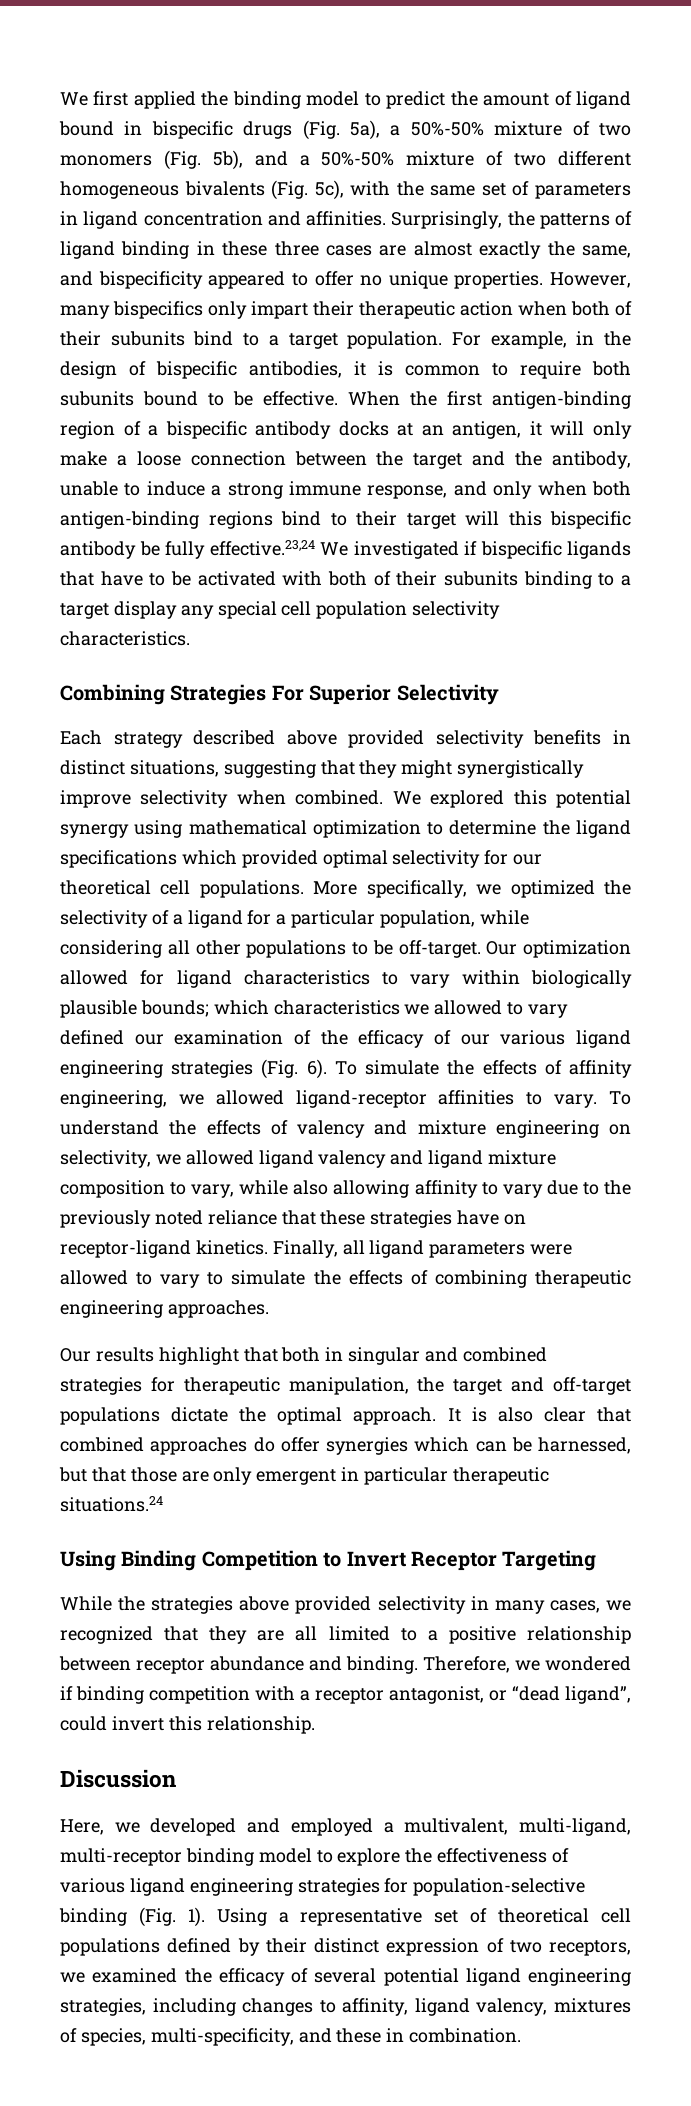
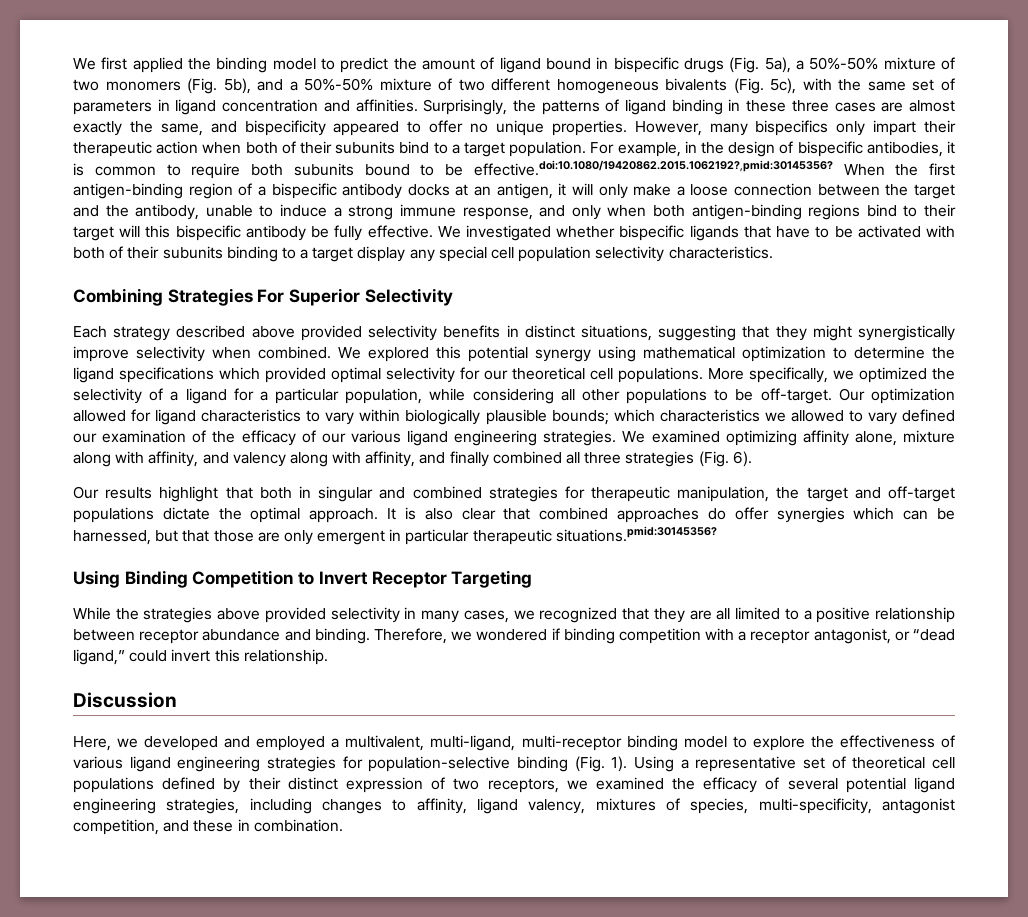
[263,391,338,406] effective. -> [473,160,833,176] effective.doi:10.1080/19420862.2015.1062192?,pmid:30145356?
[209,540,315,556] effective.23,24 -> [367,225,433,238] effective.
[464,541,477,555] if -> [556,226,616,238] whether
[171,1059,632,1079] [60,1090,632,1108] [60,1120,631,1138] [60,1150,557,1168] [60,1180,631,1198] [60,1210,527,1228] [60,1240,573,1258] [60,1270,631,1288] [60,1300,269,1318] strategies (Fig. 6). To simulate the effects of affinity engineering, we allowed ligand-receptor affinities to vary. To understand the effects of valency and mixture engineering on selectivity, we allowed ligand valency and ligand mixture composition to vary, while also allowing affinity to vary due to the previously noted reliance that these strategies have on receptor-ligand kinetics. Finally, all ligand parameters were allowed to vary to simulate the effects of combining therapeutic engineering approaches. -> [543,430,955,446] [73,451,752,467] strategies. We examined optimizing affinity alone, mixture along with affinity, and valency along with affinity, and finally combined all three strategies (Fig. 6).
[60,1496,163,1512] situations.24 -> [555,526,717,542] situations.pmid:30145356?
[565,1686,631,1704] ligand”, -> [73,649,125,665] ligand,”
(294, 2037) none -> [882,798,956,814] [73,819,159,835] antagonist competition,

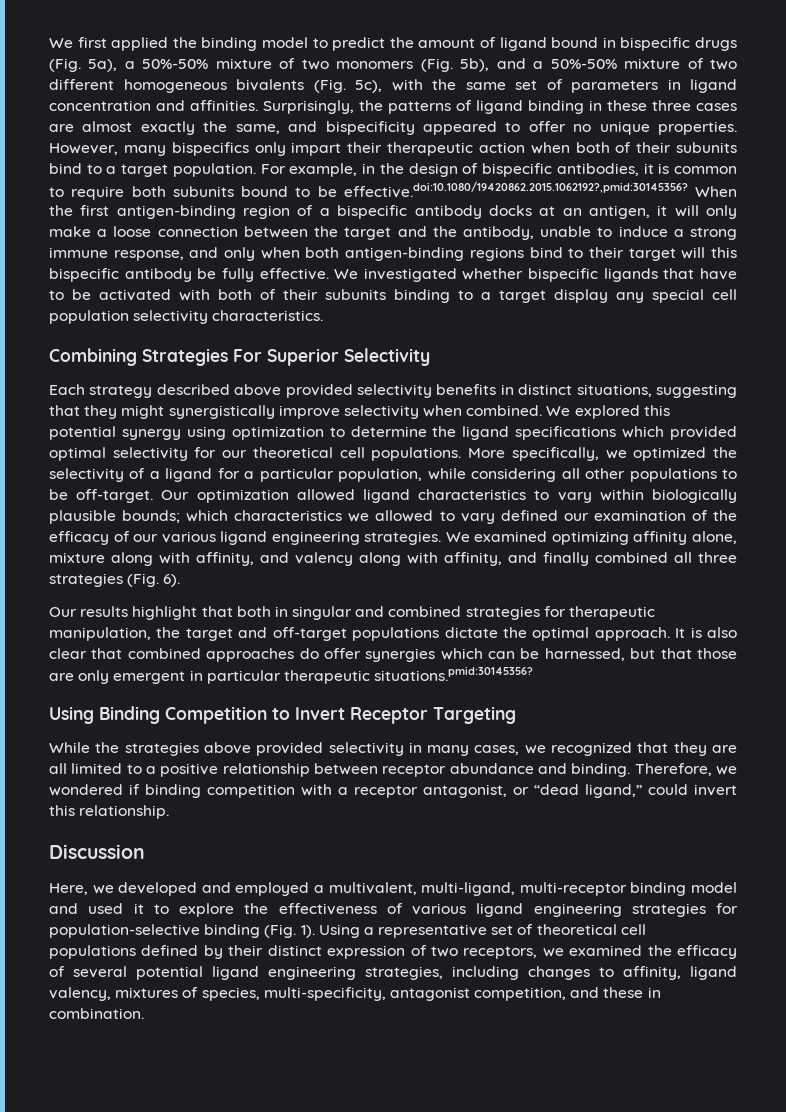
[643,346,735,359] mathematical -> (226, 433) none
[131,409,152,422] for -> (355, 495) none
(727, 742) none -> [49,903,144,914] and used it

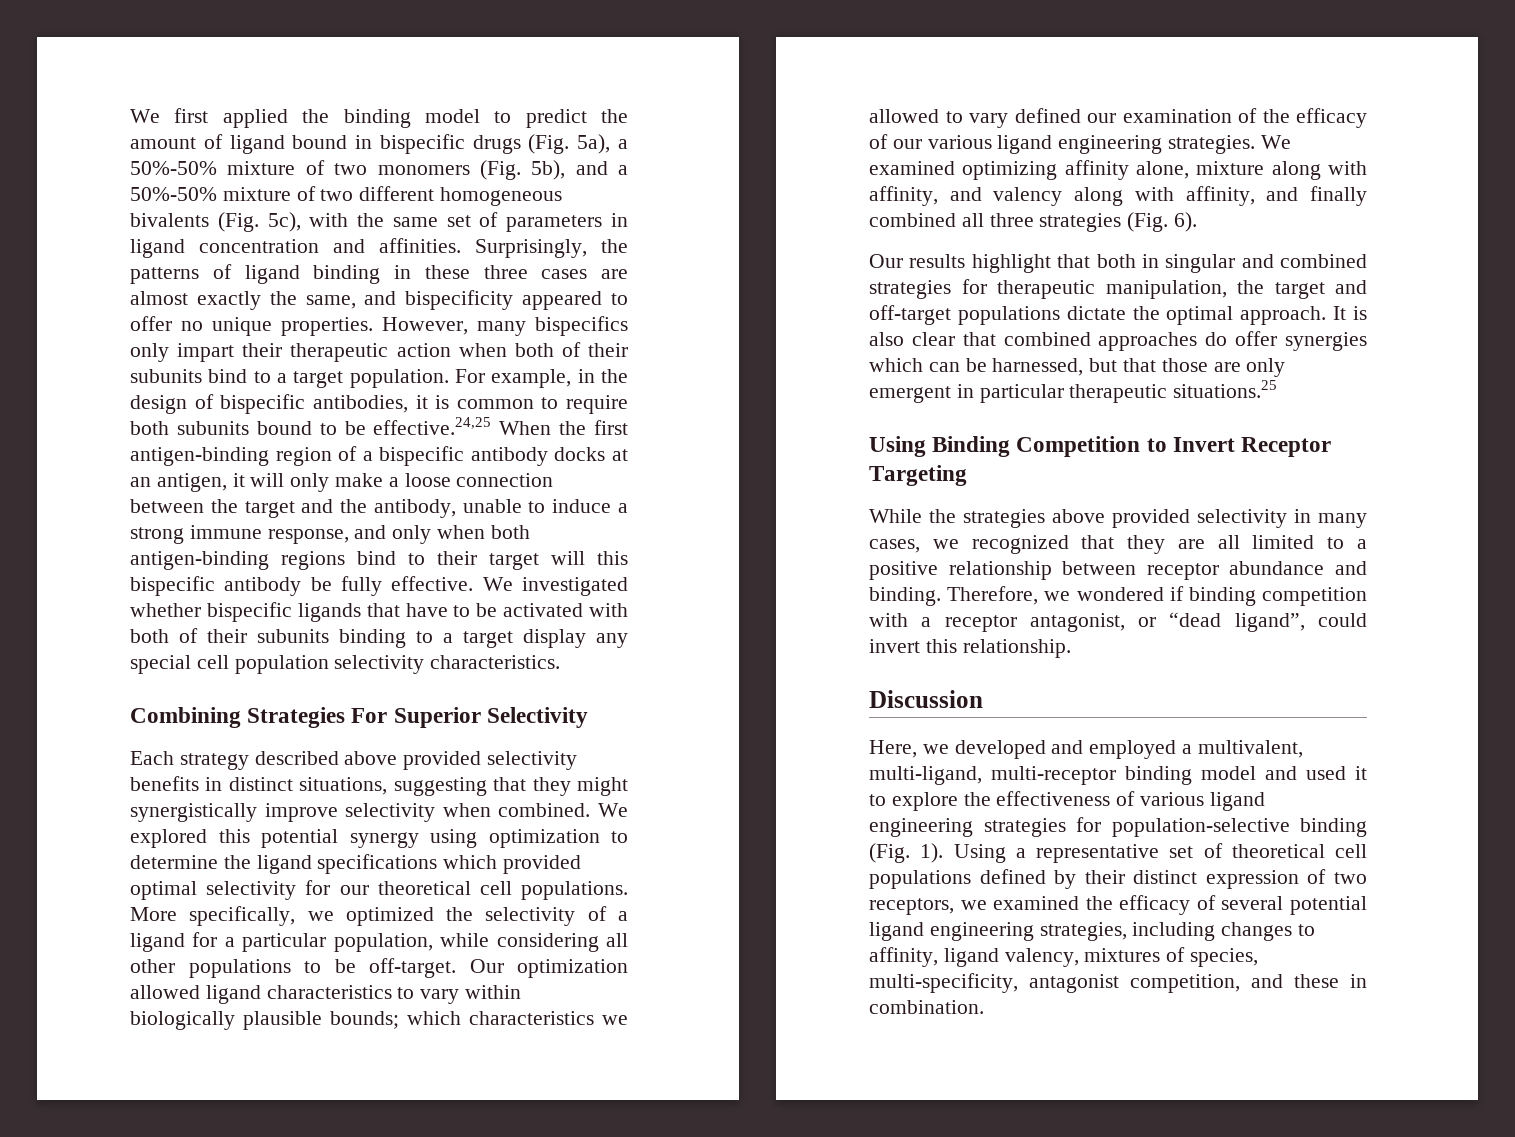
[343,181,688,198] effective.doi:10.1080/19420862.2015.1062192?,pmid:30145356? -> [373,417,492,435] effective.24,25
[374,666,534,681] situations.pmid:30145356? -> [1173,380,1278,398] situations.25
[585,784,642,798] ligand,” -> [1234,613,1305,632] ligand”,

